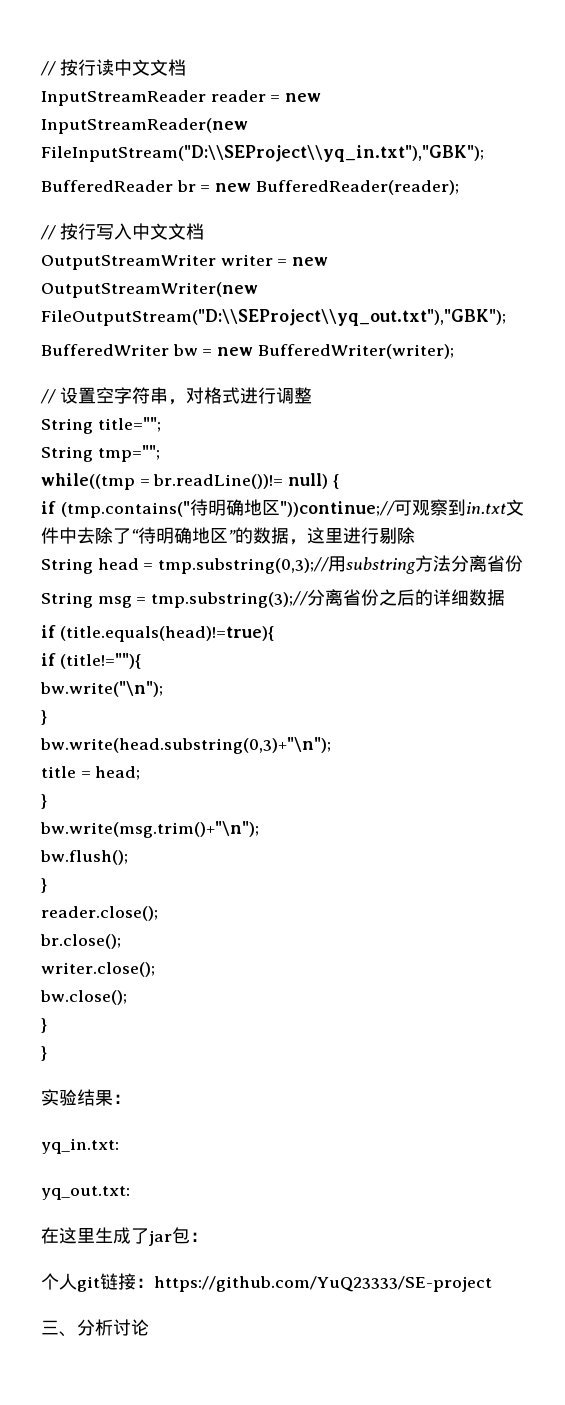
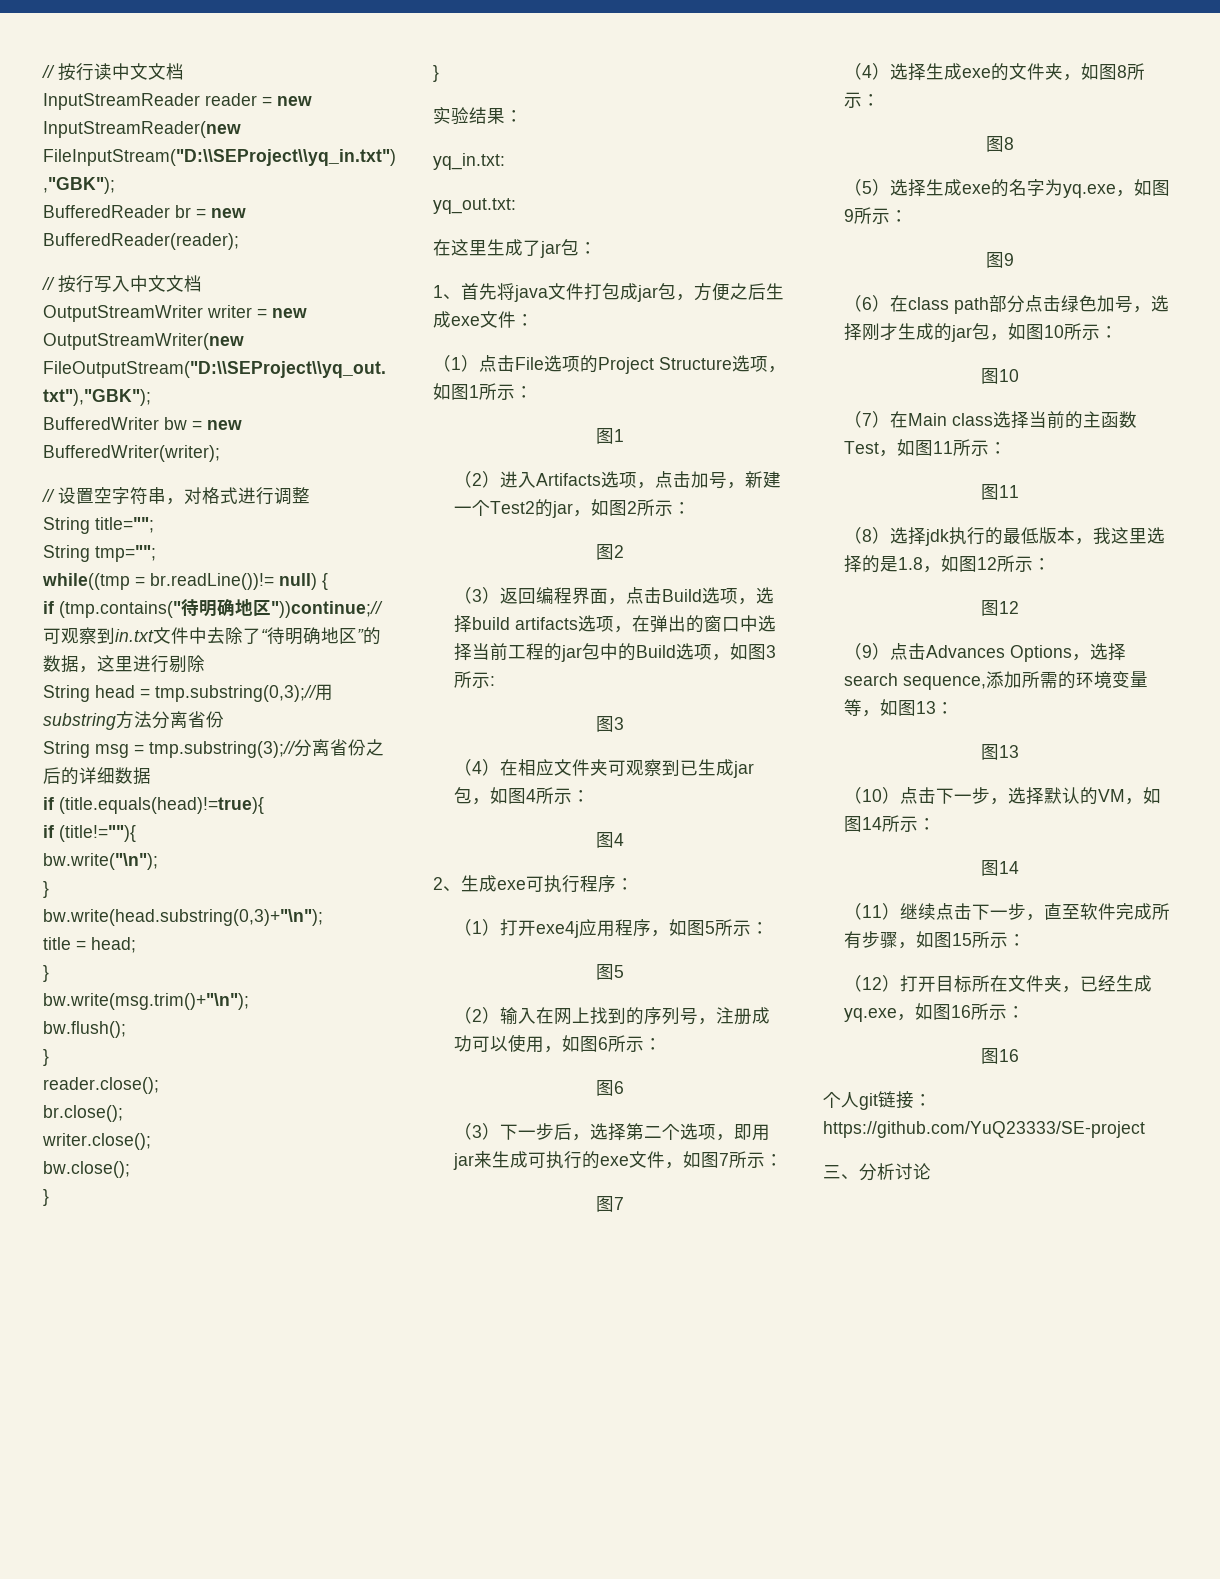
(208, 1237) none -> [433,283,784,302] [433,311,534,328] [433,355,786,374] [433,383,533,400] [596,428,624,444] [454,471,782,489] [454,499,692,518] [596,544,624,560] [454,587,775,605] [454,615,777,633] [454,643,777,662] [454,671,496,688] [596,716,624,732] [454,759,755,778] [454,787,591,805] [596,832,624,848] [433,875,634,893] [454,919,770,938] [596,964,624,980] [454,1007,771,1025] [454,1034,663,1053] [596,1080,624,1096] [454,1123,771,1141] [453,1151,784,1170] [596,1196,624,1212] [844,63,1146,81] [844,92,881,108] [986,136,1014,152] [844,179,1171,198] [844,207,909,224] [986,252,1014,268] [844,295,1170,314] [844,323,1119,342] [981,368,1019,384] [844,411,1138,429] [844,439,1008,457] [981,484,1019,500] [844,527,1166,546] [844,555,1052,573] [981,600,1019,616] [844,643,1127,662] [844,671,1149,690] [844,699,955,717] [981,744,1019,760] [844,787,1162,805] [844,815,937,832] [981,860,1019,876] [844,903,1171,921] [844,931,1027,949] [844,975,1153,993] [844,1003,1026,1022] [981,1048,1019,1064] // 1、首先将java文件打包成jar包，方便之后生成exe文件： // （1）点击File选项的Project Structure选项，如图1所示： // 图1 // （2）进入Artifacts选项，点击加号，新建一个Test2的jar，如图2所示： // 图2 // （3）返回编程界面，点击Build选项，选择build artifacts选项，在弹出的窗口中选择当前工程的jar包中的Build选项，如图3所示: // 图3 // （4）在相应文件夹可观察到已生成jar包，如图4所示： // 图4 // 2、生成exe可执行程序： // （1）打开exe4j应用程序，如图5所示： // 图5 // （2）输入在网上找到的序列号，注册成功可以使用，如图6所示： // 图6 // （3）下一步后，选择第二个选项，即用jar来生成可执行的exe文件，如图7所示： // 图7 // （4）选择生成exe的文件夹，如图8所示： // 图8 // （5）选择生成exe的名字为yq.exe，如图9所示： // 图9 // （6）在class path部分点击绿色加号，选择刚才生成的jar包，如图10所示： // 图10 // （7）在Main class选择当前的主函数Test，如图11所示： // 图11 // （8）选择jdk执行的最低版本，我这里选择的是1.8，如图12所示： // 图12 // （9）点击Advances Options，选择search sequence,添加所需的环境变量等，如图13： // 图13 // （10）点击下一步，选择默认的VM，如图14所示： // 图14 // （11）继续点击下一步，直至软件完成所有步骤，如图15所示： // （12）打开目标所在文件夹，已经生成yq.exe，如图16所示： // 图16

